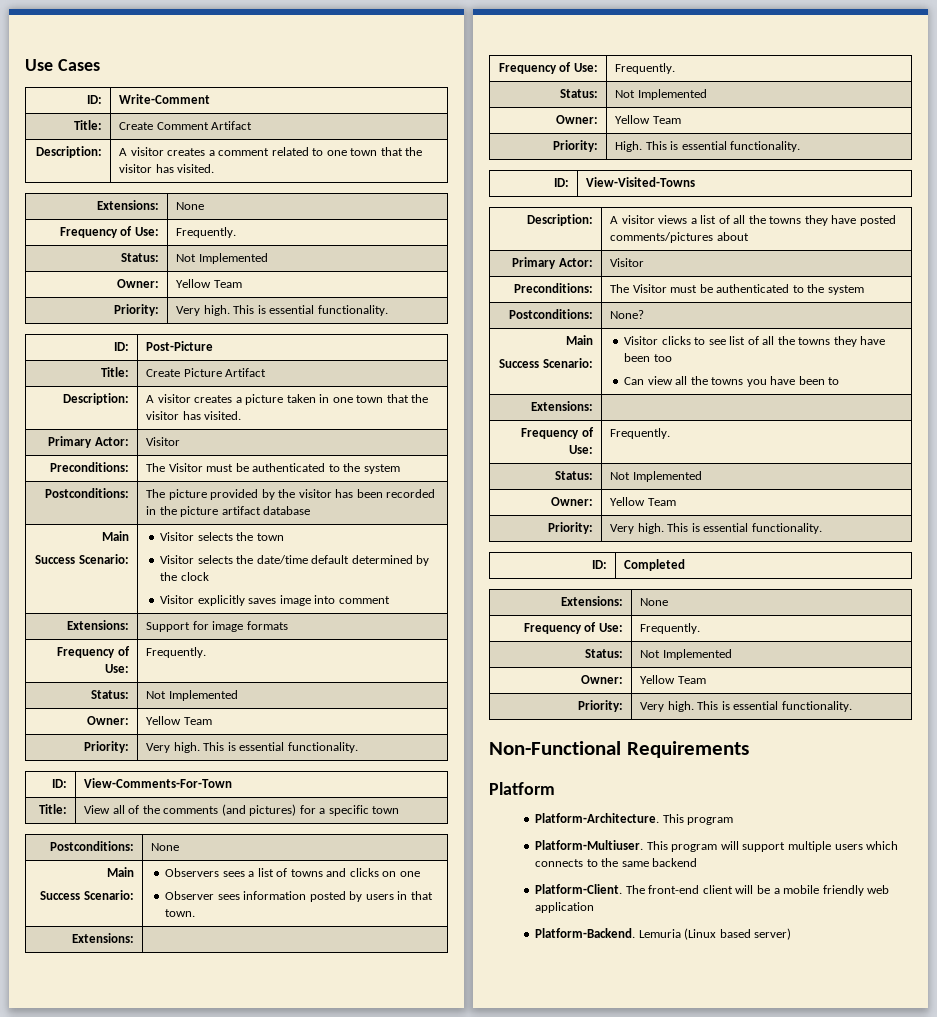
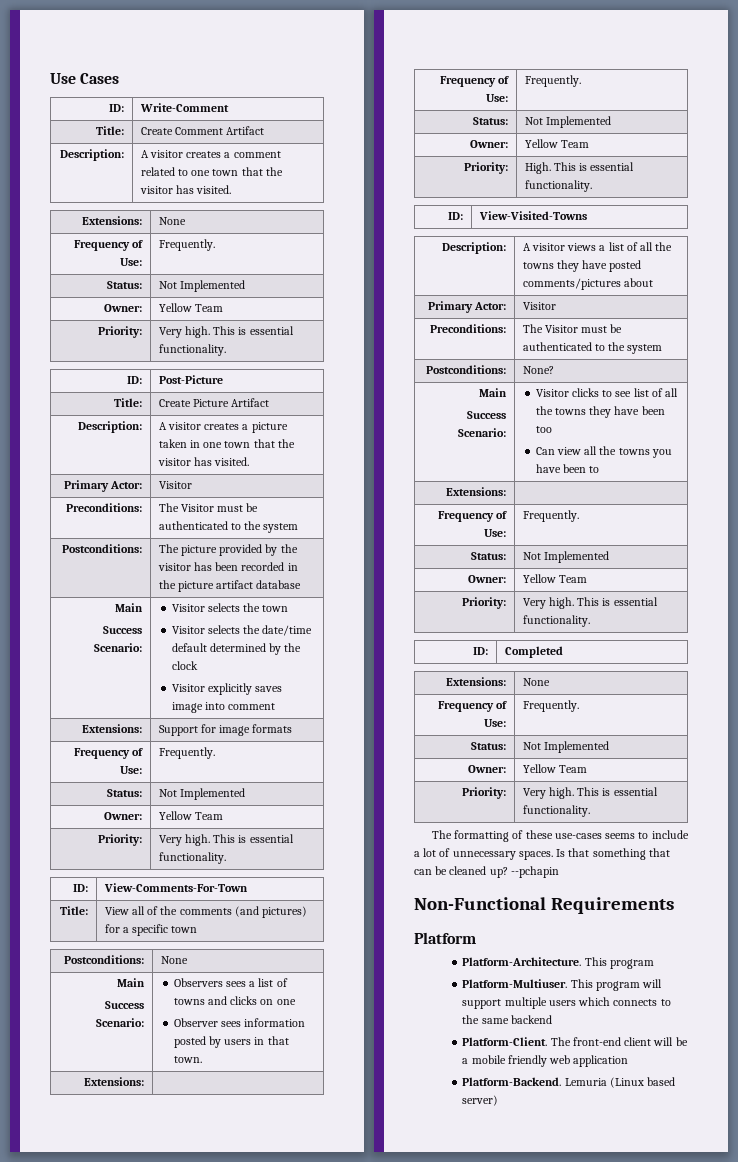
(852, 706) none -> [431,830,689,842] [414,848,670,860] [414,866,559,878] // The formatting of these use-cases seems to include a lot of unnecessary spaces. Is that something that can be cleaned up? --pchapin

